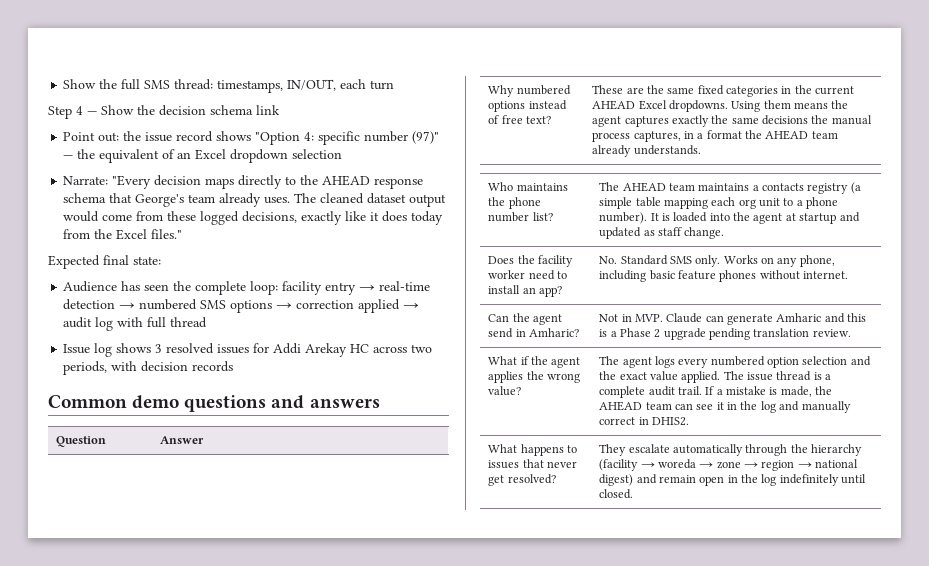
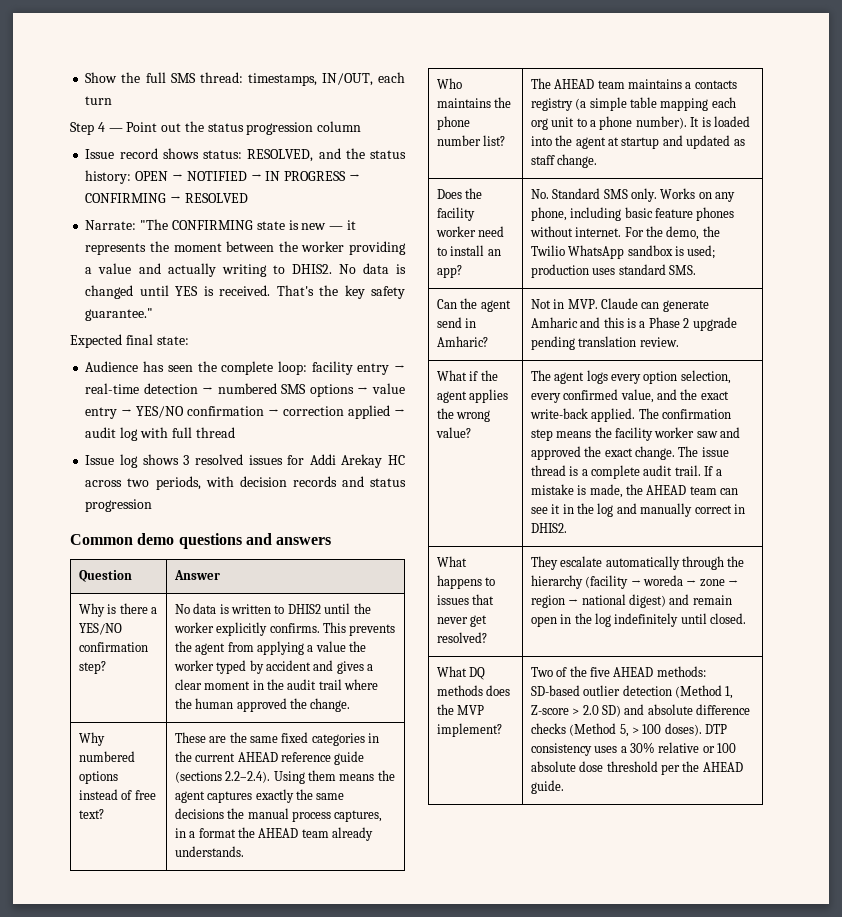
[101,105,280,116] [63,131,440,145] [63,149,343,163] [63,175,424,189] [63,193,447,207] [63,211,444,225] [63,229,183,240] Show the decision schema link // Point out: the issue record shows "Option 4: specific number (97)" — the equivalent of an Excel dropdown selection // Narrate: "Every decision maps directly to the AHEAD response schema that George's team already uses. The cleaned dataset output would come from these logged decisions, exactly like it does today from the Excel files." -> [126,121,362,135] [85,148,406,162] [85,170,360,184] [85,193,248,203] [85,219,356,230] [85,241,406,255] [85,263,406,277] [85,285,405,299] [85,308,154,321] Point out the status progression column // Issue record shows status: RESOLVED, and the status history: OPEN → NOTIFIED → IN PROGRESS → CONFIRMING → RESOLVED // Narrate: "The CONFIRMING state is new — it represents the moment between the worker providing a value and actually writing to DHIS2. No data is changed until YES is received. That's the key safety guarantee."
(293, 305) none -> [372,383,405,394] [85,406,280,419] value entry → YES/NO confirmation →
(234, 366) none -> [341,476,406,487] [85,499,153,512] and status progression
(205, 440) none -> [78,603,158,617] [78,623,122,635] [78,642,148,652] [78,661,106,674] [174,603,371,614] [173,622,396,636] [174,641,367,655] [173,660,374,674] [174,679,379,690] [174,698,351,712] // Why is there a YES/NO confirmation step? | No data is written to DHIS2 until the worker explicitly confirms. This prevents the agent from applying a value the worker typed by accident and gives a clear moment in the audit trail where the human approved the change.
[638,100,728,112] Excel dropdowns. -> [281,751,365,765] [174,771,271,783] reference guide (sections 2.2–2.4).
(849, 275) none -> [624,226,720,240] [530,245,716,259] [530,264,697,278] For the demo, the Twilio WhatsApp sandbox is used; production uses standard SMS.
[710,356,848,368] numbered option selection -> [643,370,731,384] [530,389,654,403] option selection, every confirmed value,
[649,371,678,381] value -> [529,408,588,419] write-back
(744, 375) none -> [662,409,732,419] [530,427,741,441] [530,446,699,460] confirmation step means the facility worker saw and approved the exact change. The
(634, 494) none -> [436,666,486,680] [436,685,511,696] [436,704,485,715] [436,723,502,737] [530,666,706,677] [530,685,734,699] [530,704,751,717] [530,723,728,737] [530,742,737,756] [530,761,743,775] [530,780,564,794] // What DQ methods does the MVP implement? | Two of the five AHEAD methods: SD-based outlier detection (Method 1, Z-score > 2.0 SD) and absolute difference checks (Method 5, > 100 doses). DTP consistency uses a 30% relative or 100 absolute dose threshold per the AHEAD guide.

